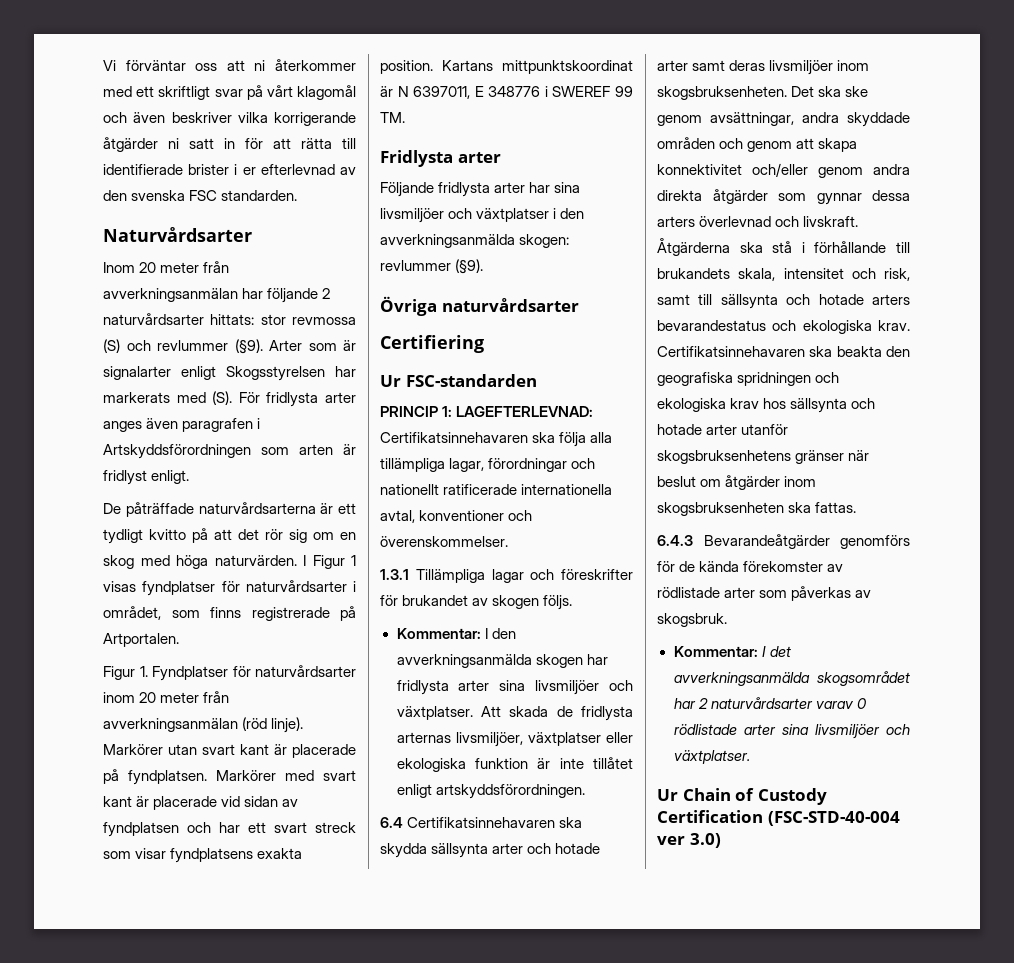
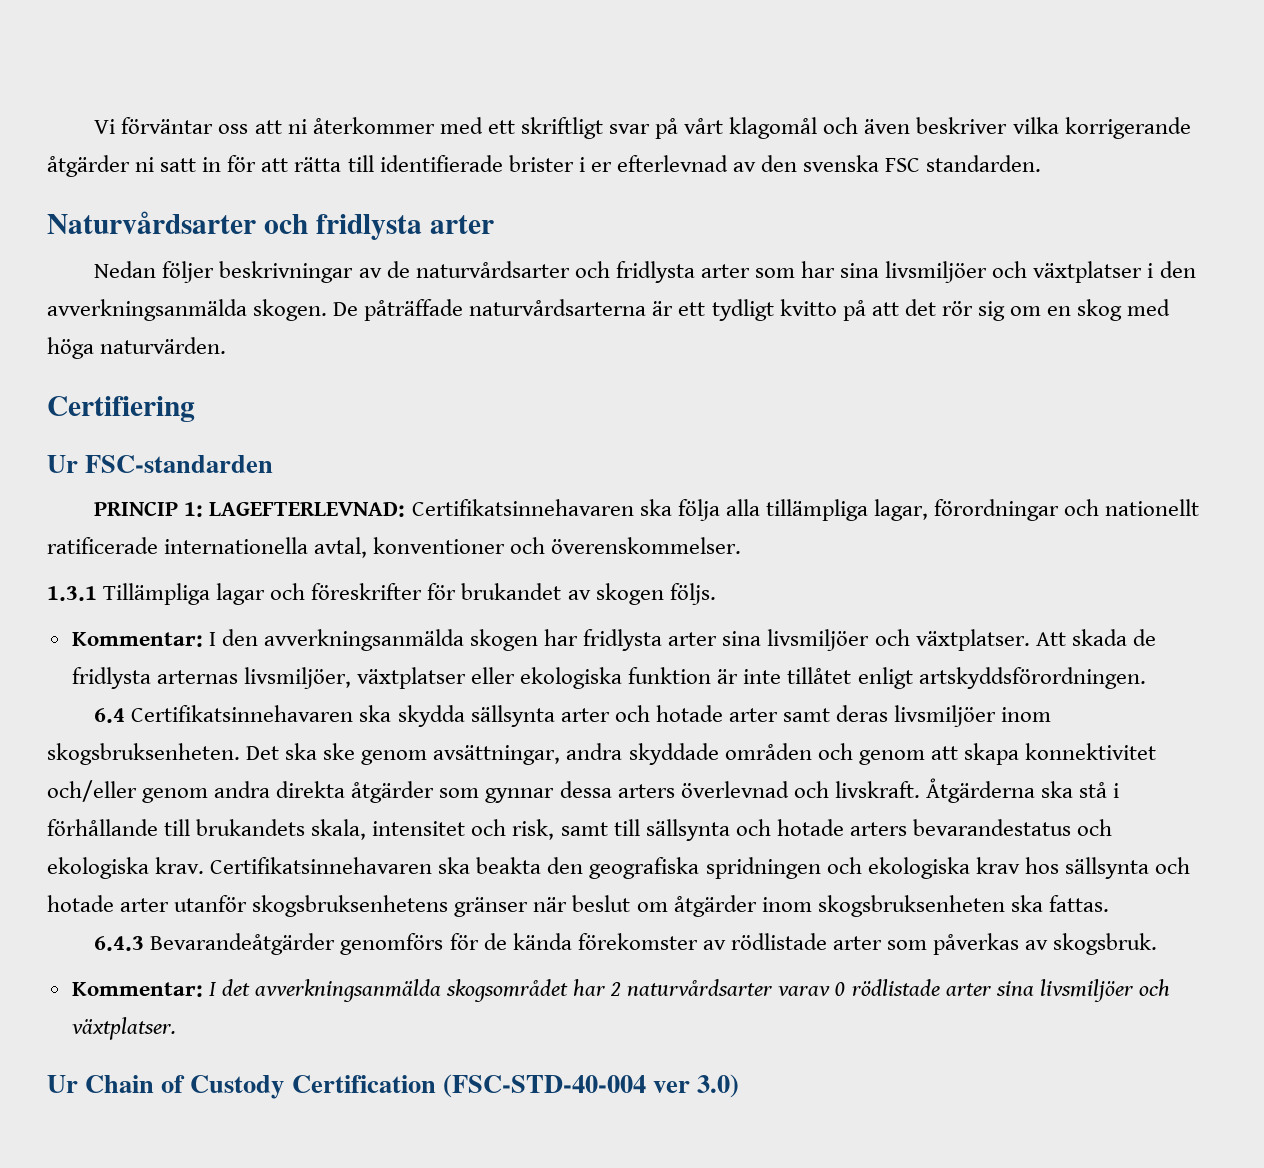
[103,261,230,273] [103,288,331,303] [103,313,356,325] [103,339,356,354] [103,366,356,381] [103,391,356,407] [103,418,261,432] [103,444,356,459] [103,470,190,485] // Inom 20 meter från avverkningsanmälan har följande 2 naturvårdsarter hittats: stor revmossa (S) och revlummer (§9). Arter som är signalarter enligt Skogsstyrelsen har markerats med (S). För fridlysta arter anges även paragrafen i Artskyddsförordningen som arten är fridlyst enligt. // -> [263,214,494,240] [94,261,1196,283] [47,299,328,321] och fridlysta arter // Nedan följer beskrivningar av de naturvårdsarter och fridlysta arter som har sina livsmiljöer och växtplatser i den avverkningsanmälda skogen.
[303,555,356,569] [103,580,356,596] [103,606,356,621] [103,633,179,647] [103,665,356,681] [103,691,230,703] [103,717,304,733] [103,744,356,758] [103,769,356,785] [103,796,299,810] [103,822,356,837] [103,848,303,863] [380,60,633,74] [380,86,633,99] [380,112,405,123] [380,150,501,167] [380,182,581,197] [380,208,585,223] [380,234,570,248] [380,259,484,274] [380,296,579,316] I Figur 1 visas fyndplatser för naturvårdsarter i området, som finns registrerade på Artportalen. // Figur 1. Fyndplatser för naturvårdsarter inom 20 meter från avverkningsanmälan (röd linje). Markörer utan svart kant är placerade på fyndplatsen. Markörer med svart kant är placerade vid sidan av fyndplatsen och har ett svart streck som visar fyndplatsens exakta position. Kartans mittpunktskoordinat är N 6397011, E 348776 i SWEREF 99 TM. // Fridlysta arter // Följande fridlysta arter har sina livsmiljöer och växtplatser i den avverkningsanmälda skogen: revlummer (§9). // Övriga naturvårdsarter -> (227, 345) none

